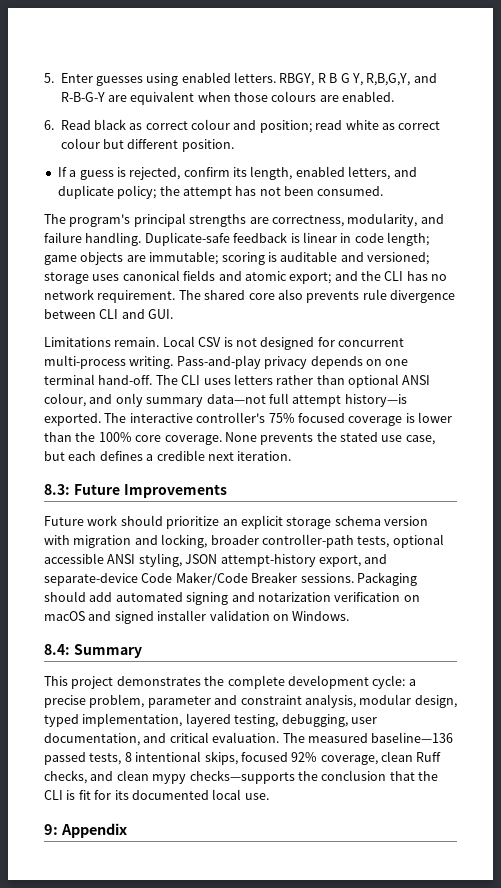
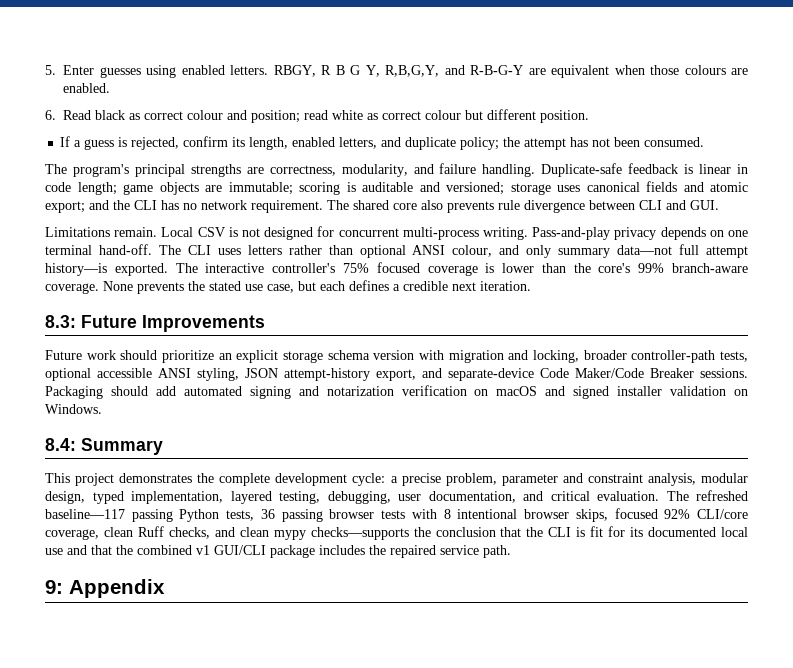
[98,432,162,442] 100% core -> [598,263,749,273] core's 99% branch-aware
[307,732,454,743] [44,752,122,765] measured baseline—136 passed tests, -> [696,490,748,501] [45,509,437,522] refreshed baseline—117 passing Python tests, 36 passing browser tests with
(202, 756) none -> [524,509,570,519] browser
(318, 757) none -> [697,509,749,519] CLI/core
[244,793,269,800] use. -> [45,545,511,558] use and that the combined v1 GUI/CLI package includes the repaired service path.

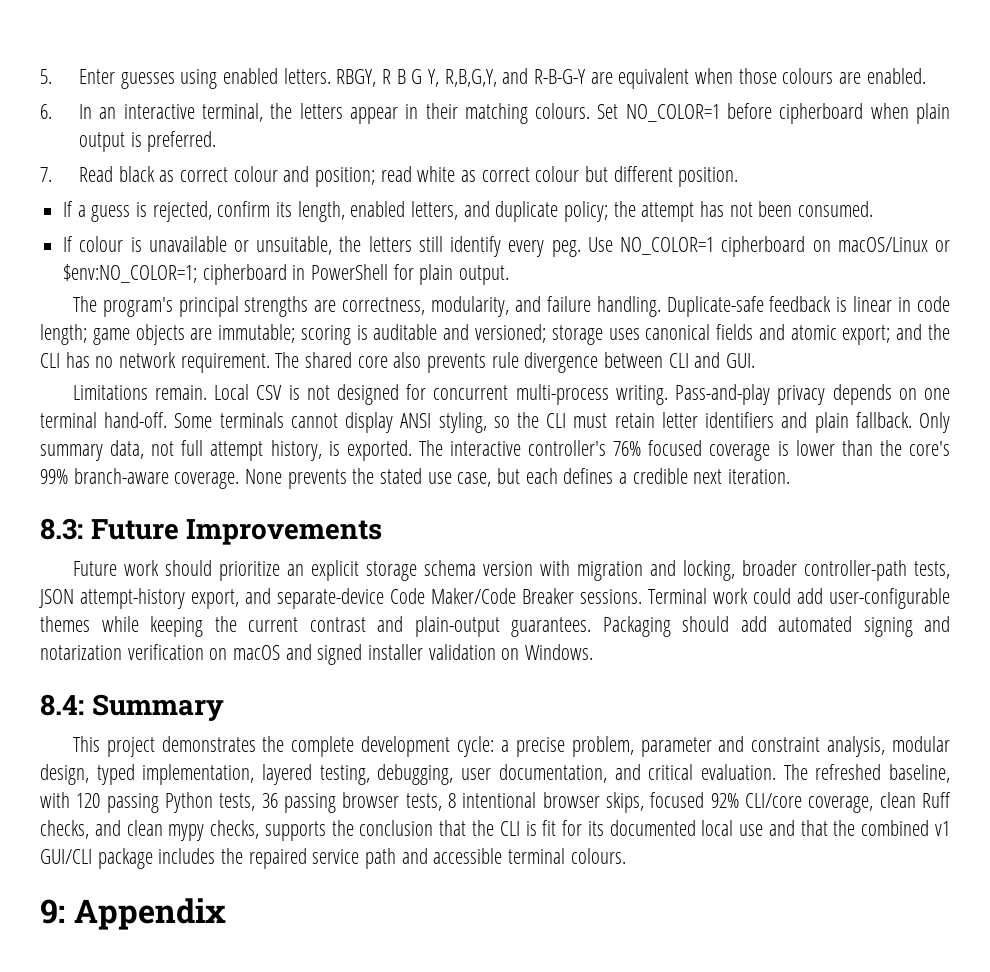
(56, 115) none -> [79,103,950,124] [79,131,217,152] [40,167,52,182] In an interactive terminal, the letters appear in their matching colours. Set NO_COLOR=1 before cipherboard when plain output is preferred. // 7.
(705, 142) none -> [63,236,951,257] [63,264,510,285] // If colour is unavailable or unsuitable, the letters still identify every peg. Use NO_COLOR=1 cipherboard on macOS/Linux or $env:NO_COLOR=1; cipherboard in PowerShell for plain output.
[158,244,748,258] [45,263,107,276] The CLI uses letters rather than optional ANSI colour, and only summary data—not full attempt history—is -> [174,412,950,433] [40,440,340,461] Some terminals cannot display ANSI styling, so the CLI must retain letter identifiers and plain fallback. Only summary data, not full attempt history, is
[342,263,369,273] 75% -> [613,441,642,456] 76%
[45,368,239,381] optional accessible ANSI styling, -> (950, 570) none
(748, 373) none -> [648,588,950,609] [40,616,591,637] Terminal work could add user-configurable themes while keeping the current contrast and plain-output guarantees.
[45,509,125,519] baseline—117 -> [889,764,951,783] [40,792,101,808] baseline, with 120
[381,509,437,519] tests with -> [405,793,442,811] tests,
[310,527,409,540] checks—supports -> [210,820,326,841] checks, supports
[483,545,511,558] path. -> [365,848,626,869] path and accessible terminal colours.

